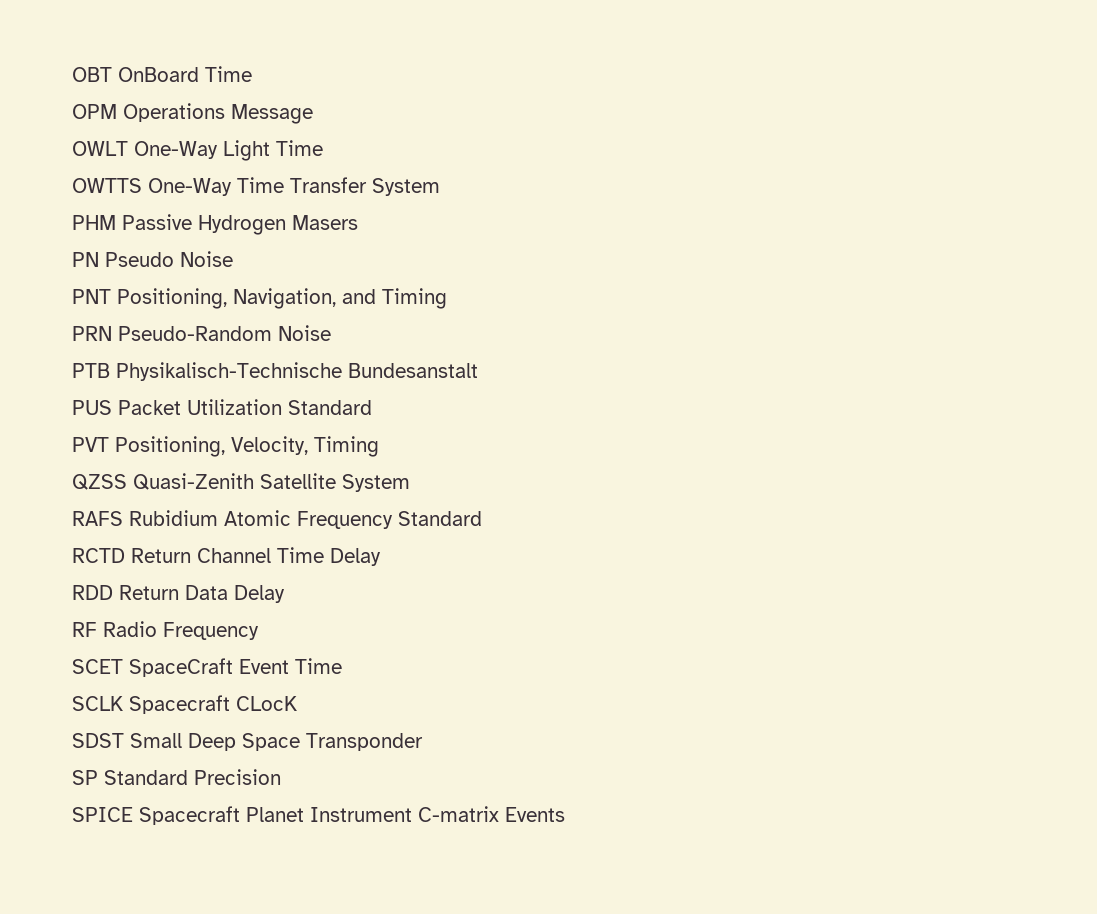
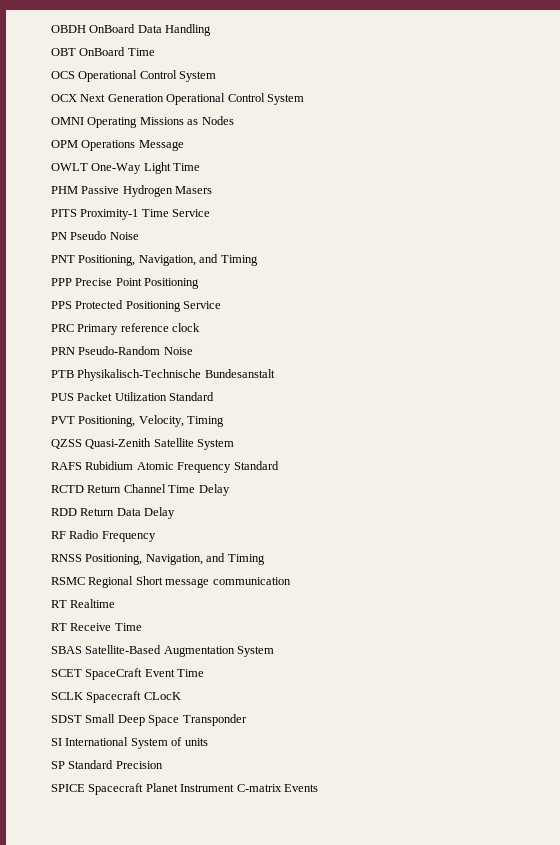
(72, 74) none -> [51,24,212,36] OBDH OnBoard Data Handling //
(252, 74) none -> [51,70,217,82] [51,93,304,105] [51,116,234,128] // OCS Operational Control System // OCX Next Generation Operational Control System // OMNI Operating Missions as Nodes
[72,177,440,196] // OWTTS One-Way Time Transfer System -> (201, 167) none
(358, 222) none -> [51,209,211,220] // PITS Proximity-1 Time Service
(447, 298) none -> [51,278,200,289] [51,300,222,312] [51,323,201,335] // PPP Precise Point Positioning // PPS Protected Positioning Service // PRC Primary reference clock
(259, 631) none -> [51,553,265,565] [51,576,291,588] [51,599,116,608] [51,623,142,631] [51,645,275,657] // RNSS Positioning, Navigation, and Timing // RSMC Regional Short message communication // RT Realtime // RT Receive Time // SBAS Satellite-Based Augmentation System
(423, 742) none -> [51,737,208,749] // SI International System of units

